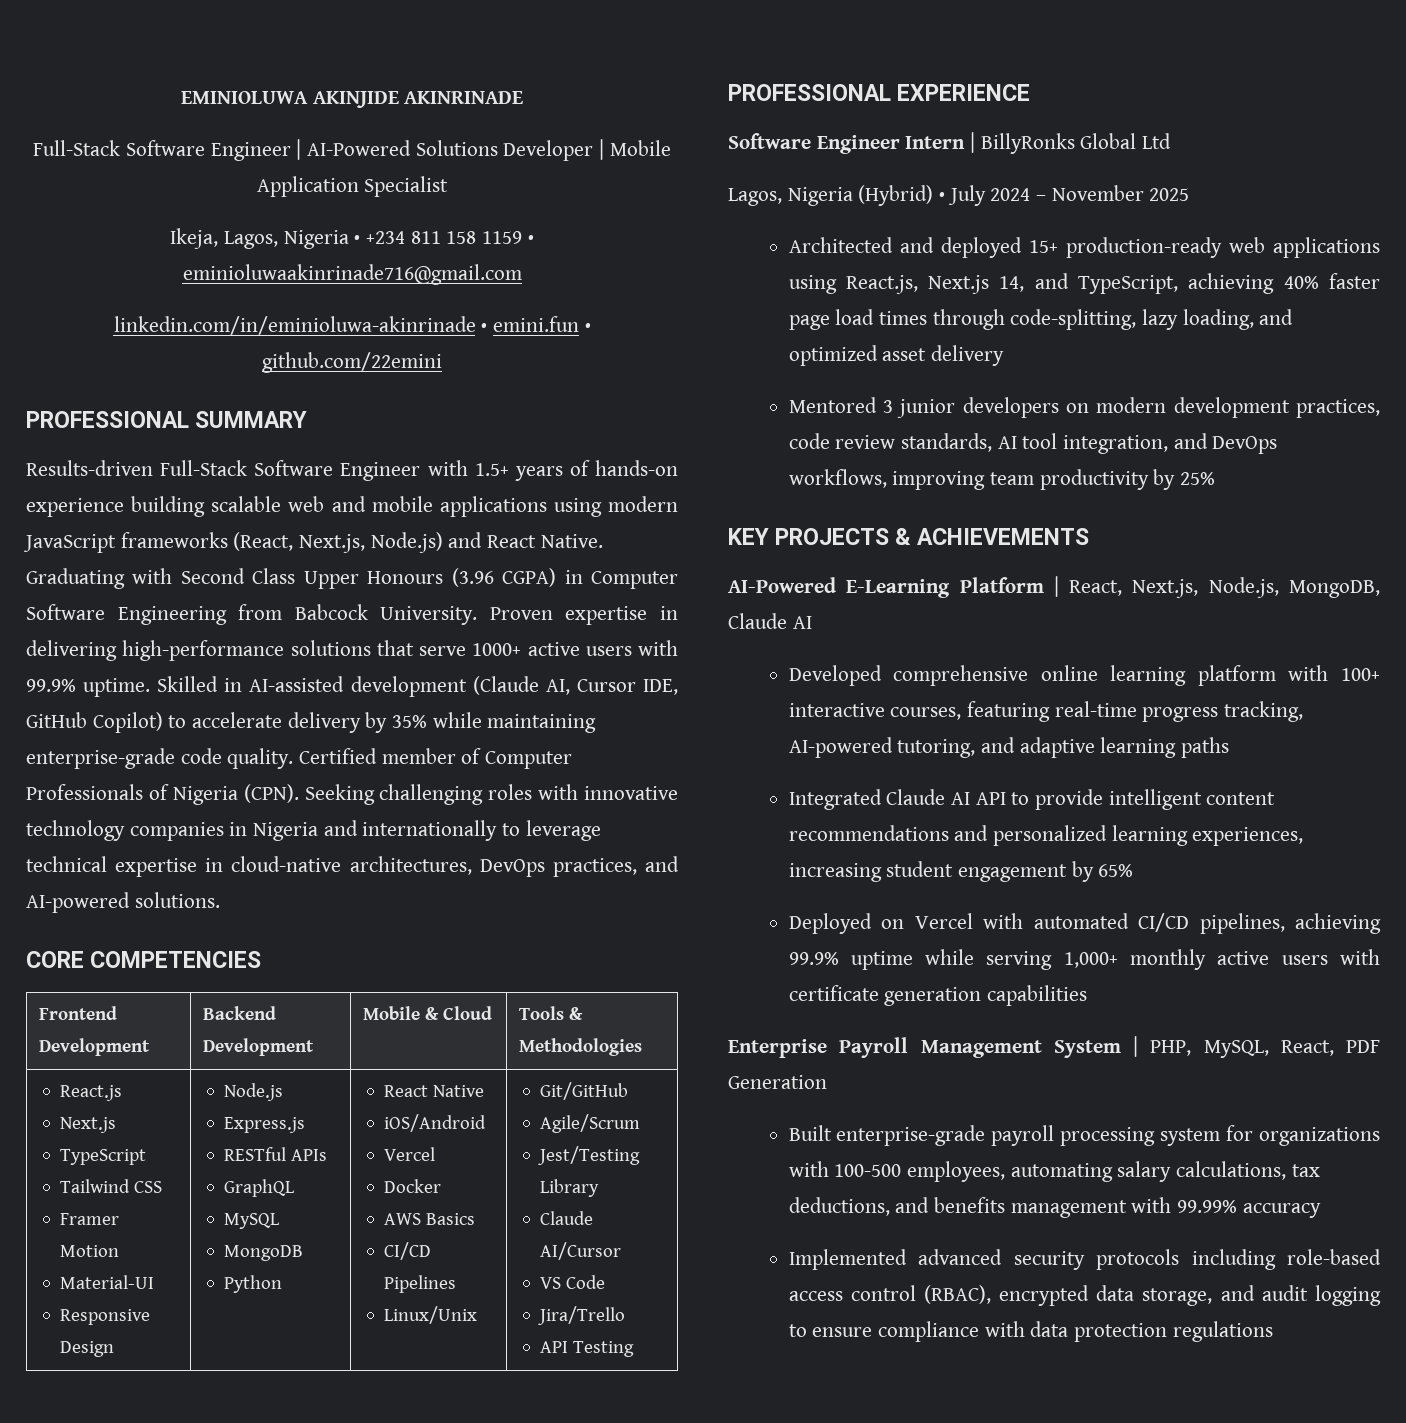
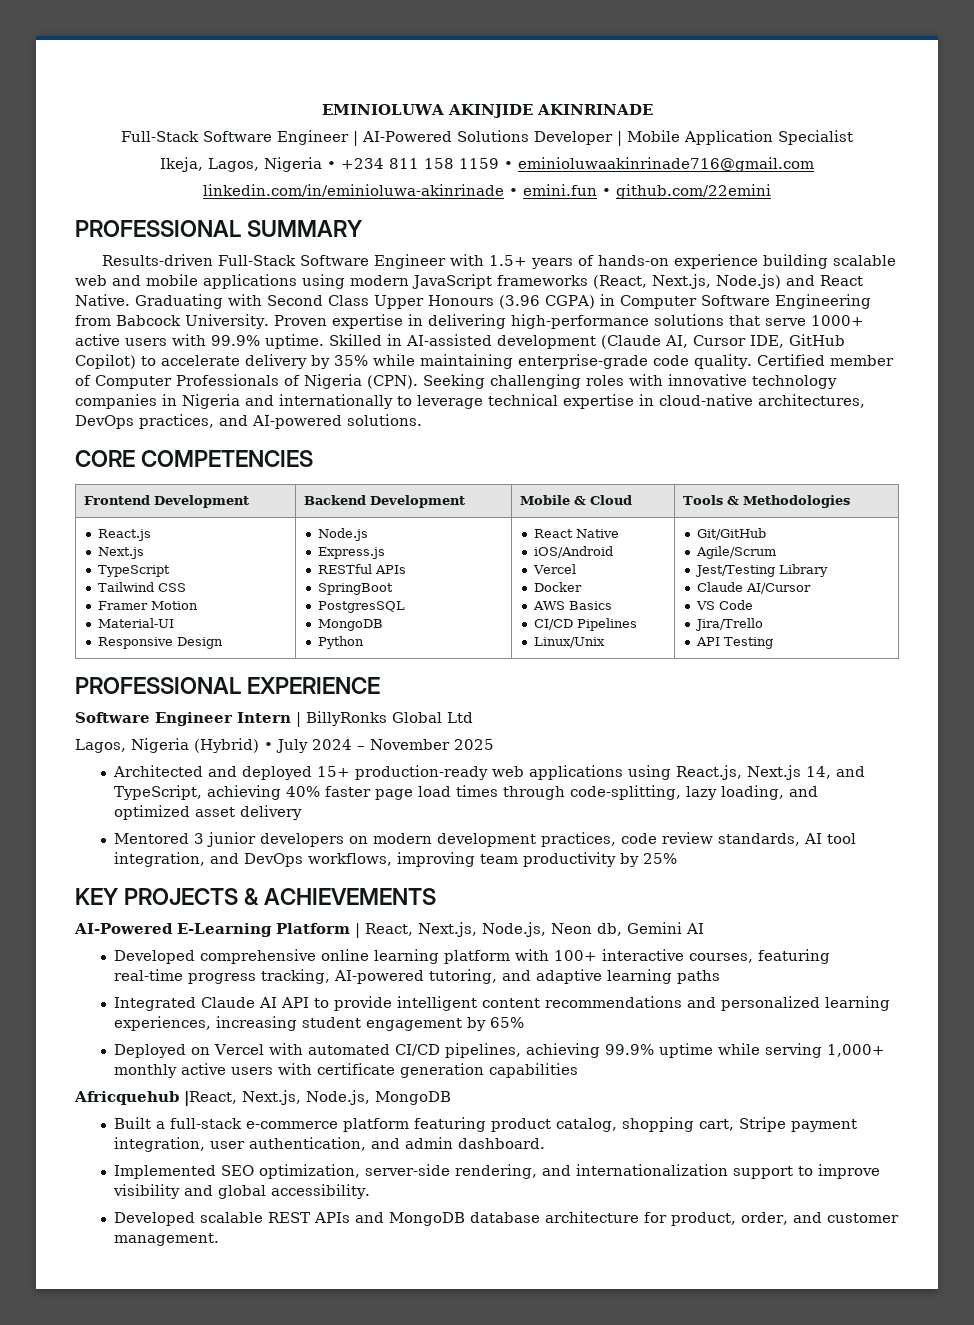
[223,1179,294,1197] [223,1213,279,1229] GraphQL // MySQL -> [317,583,393,595] [317,601,405,613] SpringBoot // PostgresSQL
[1289,580,1380,598] [728,613,787,629] MongoDB, Claude -> [551,922,682,936] Neon db, Gemini
[728,1036,1380,1058] [728,1075,827,1089] [788,1125,1380,1146] [788,1161,1320,1182] [788,1197,1321,1218] [788,1249,1381,1270] [788,1285,1381,1306] [788,1321,1273,1342] Enterprise Payroll Management System | PHP, MySQL, React, PDF Generation // Built enterprise-grade payroll processing system for organizations with 100-500 employees, automating salary calculations, tax deductions, and benefits management with 99.99% accuracy // Implemented advanced security protocols including role-based access control (RBAC), encrypted data storage, and audit logging to ensure compliance with data protection regulations -> [74,1090,451,1106] [114,1117,858,1132] [114,1137,546,1152] [114,1164,881,1179] [113,1184,371,1199] [114,1211,900,1226] [114,1233,220,1246] Africquehub |React, Next.js, Node.js, MongoDB // Built a full-stack e-commerce platform featuring product catalog, shopping cart, Stripe payment integration, user authentication, and admin dashboard. // Implemented SEO optimization, server-side rendering, and internationalization support to improve visibility and global accessibility. // Developed scalable REST APIs and MongoDB database architecture for product, order, and customer management.

